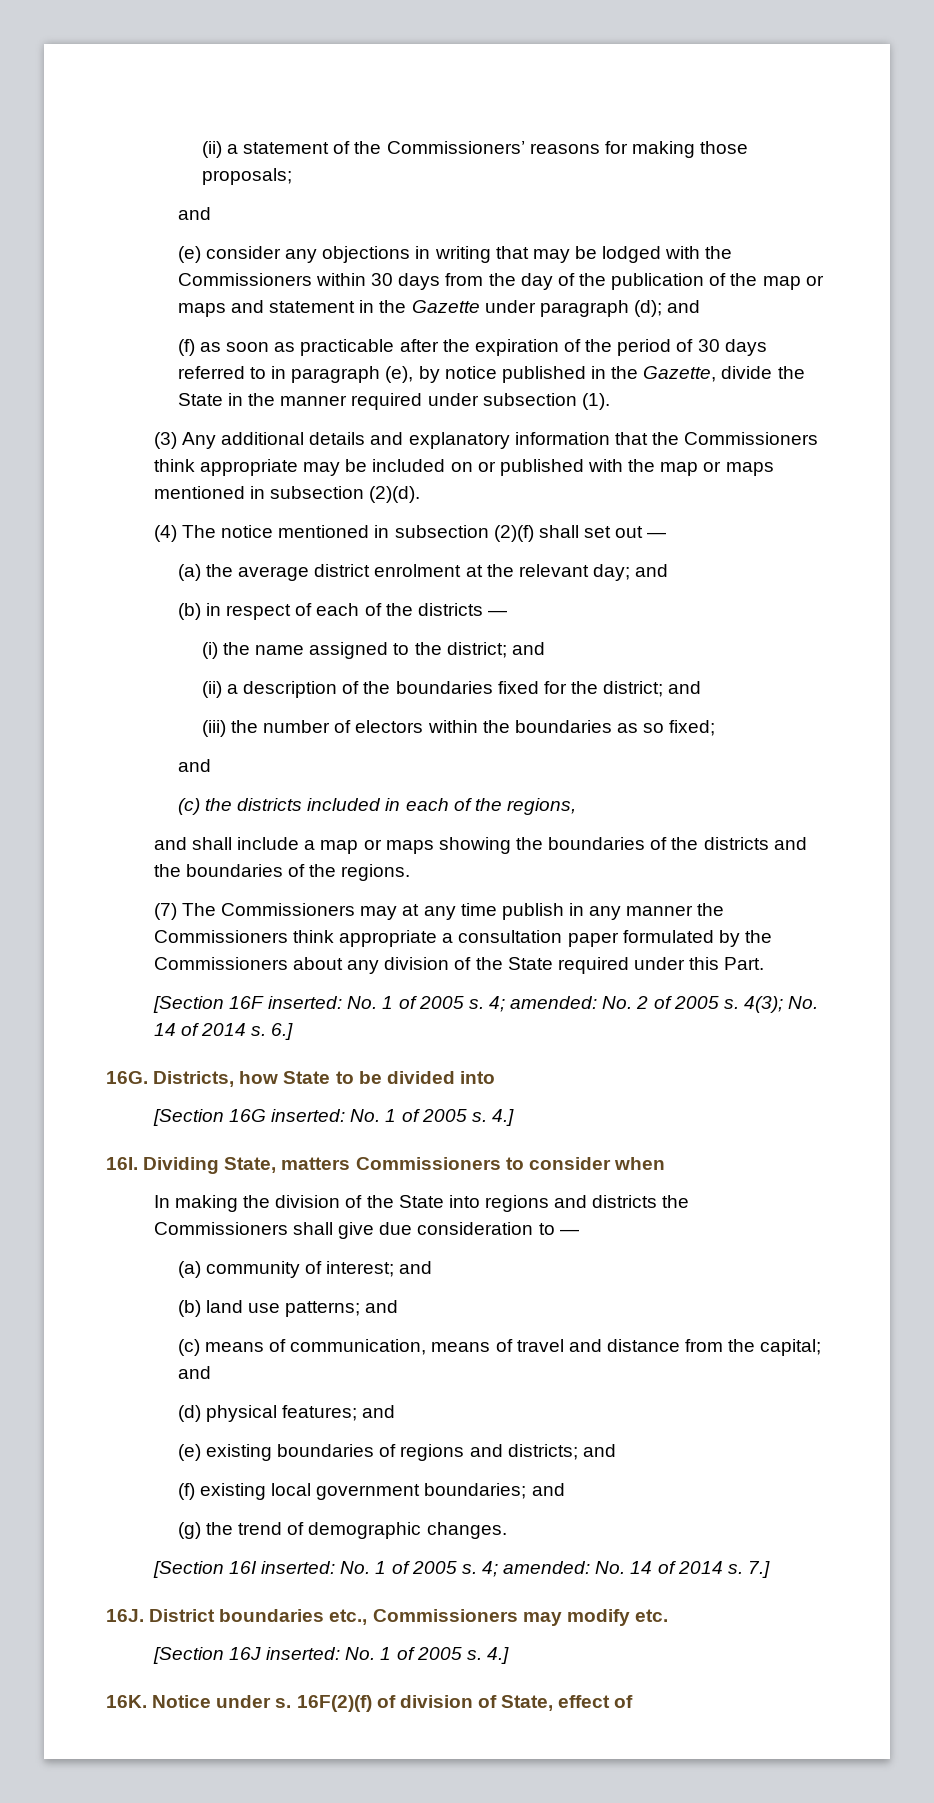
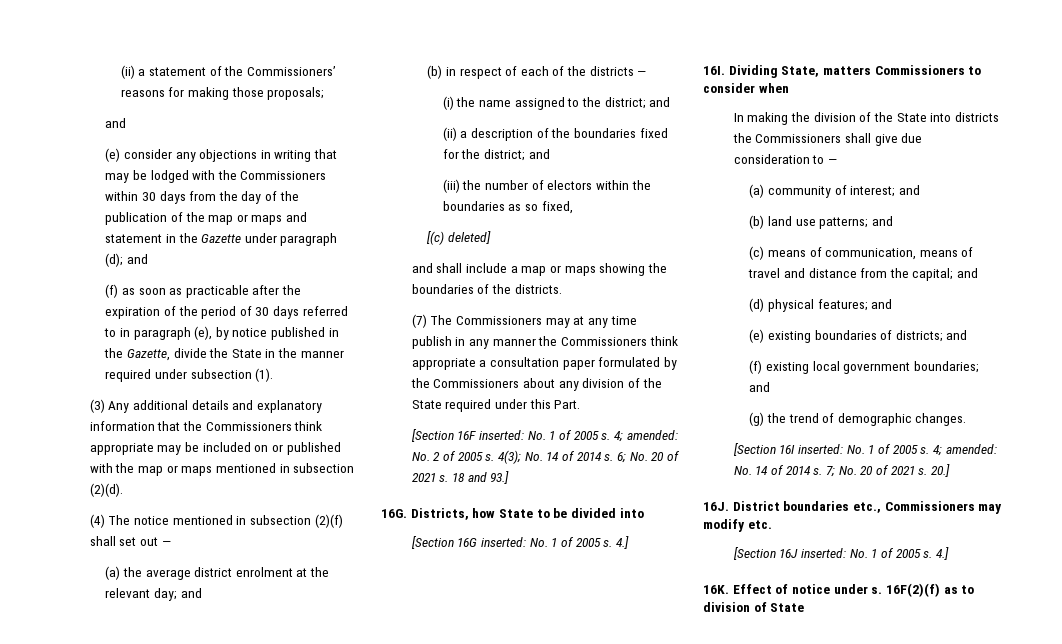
[669,720,716,736] [177,759,211,772] [177,798,576,815] fixed; // and // (c) the districts included in each of the regions, -> [541,201,573,214] [426,231,491,245] fixed, // [(c) deleted]
[703,837,807,850] [153,864,411,881] districts and the boundaries of the regions. -> [514,284,562,294] districts.
[271,1023,294,1040] 6.] -> [616,451,680,463] [411,471,510,484] 6; No. 20 of 2021 s. 18 and 93.]
[484,1195,588,1212] regions and -> (952, 117) none
[400,1444,503,1461] regions and -> (893, 335) none
[747,1561,770,1578] 7.] -> [826,464,950,477] 7; No. 20 of 2021 s. 20.]
[152,1695,634,1712] Notice under s. 16F(2)(f) of division of State, effect of -> [732,583,975,597] [703,602,805,612] Effect of notice under s. 16F(2)(f) as to division of State

